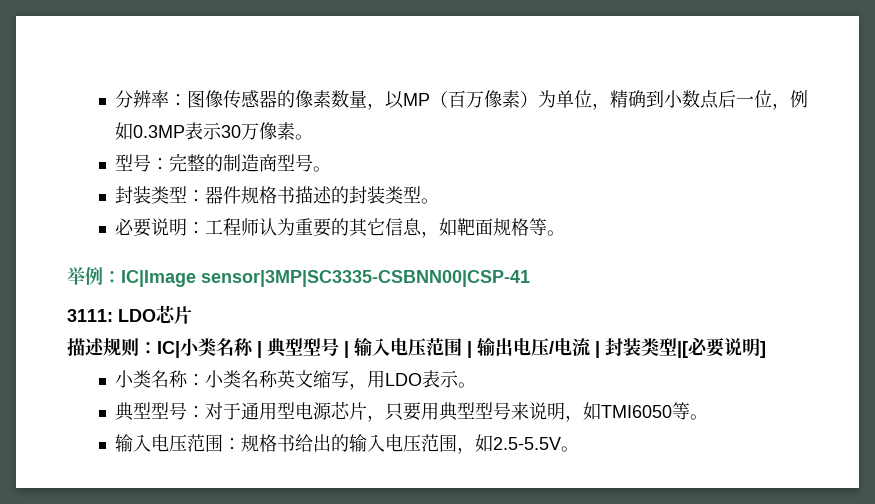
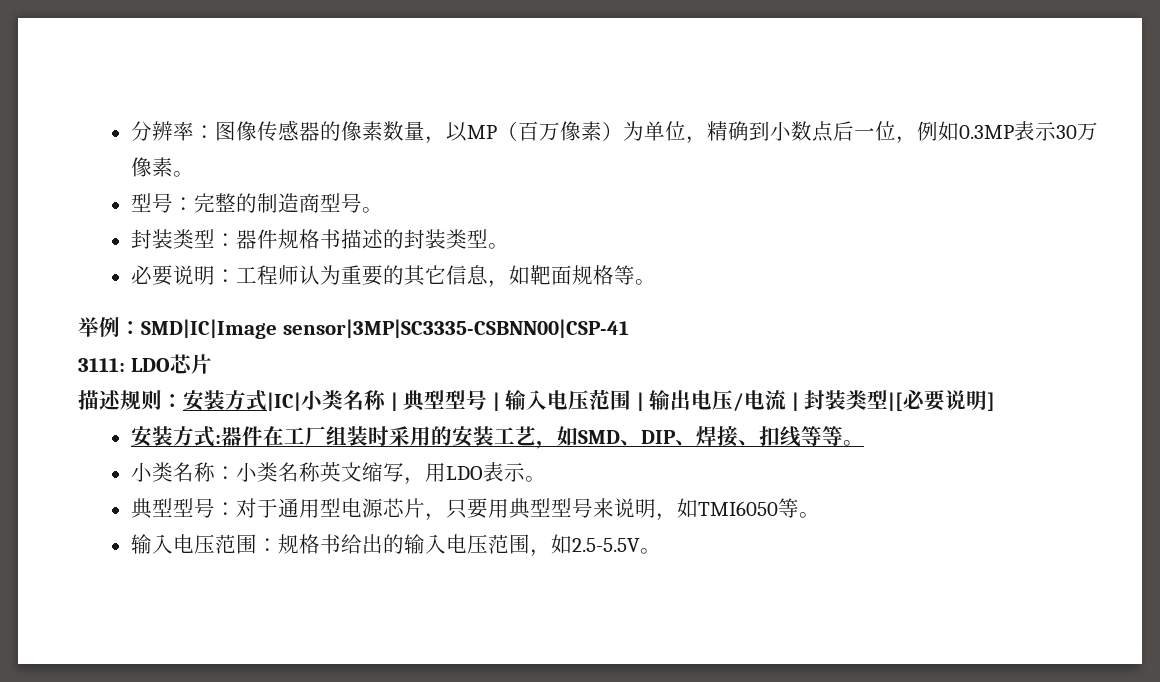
[121,270,196,287] IC|Image -> [141,319,277,339] SMD|IC|Image
[157,341,180,358] IC| -> [183,390,301,411] 安装方式|IC|
(766, 349) none -> [130,426,864,449] // 安装方式:器件在工厂组装时采用的安装工艺，如SMD、DIP、焊接、扣线等等。

